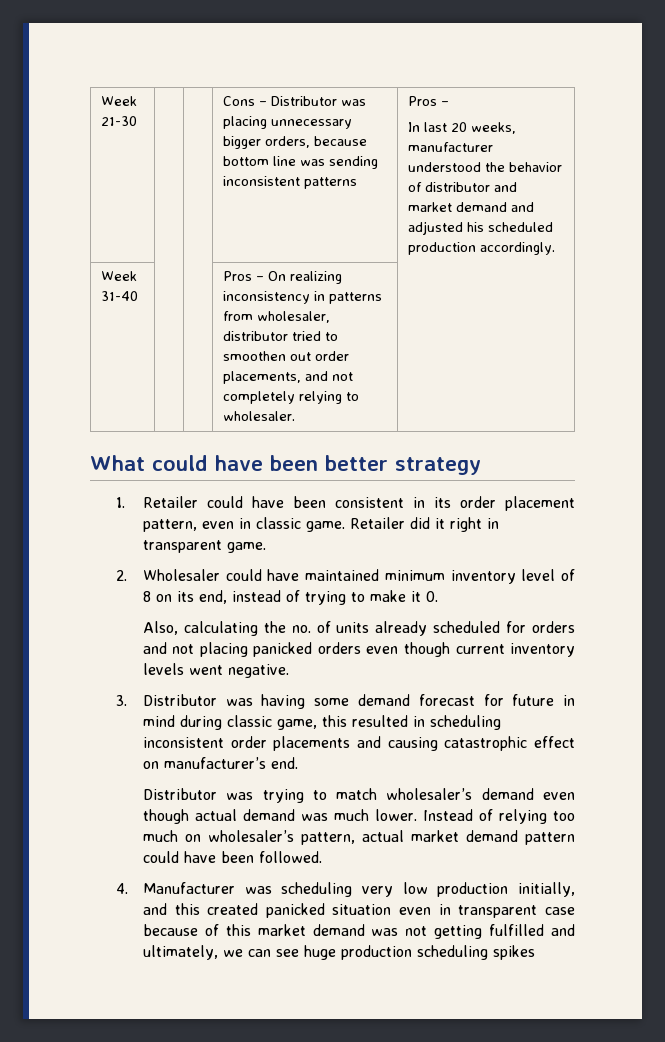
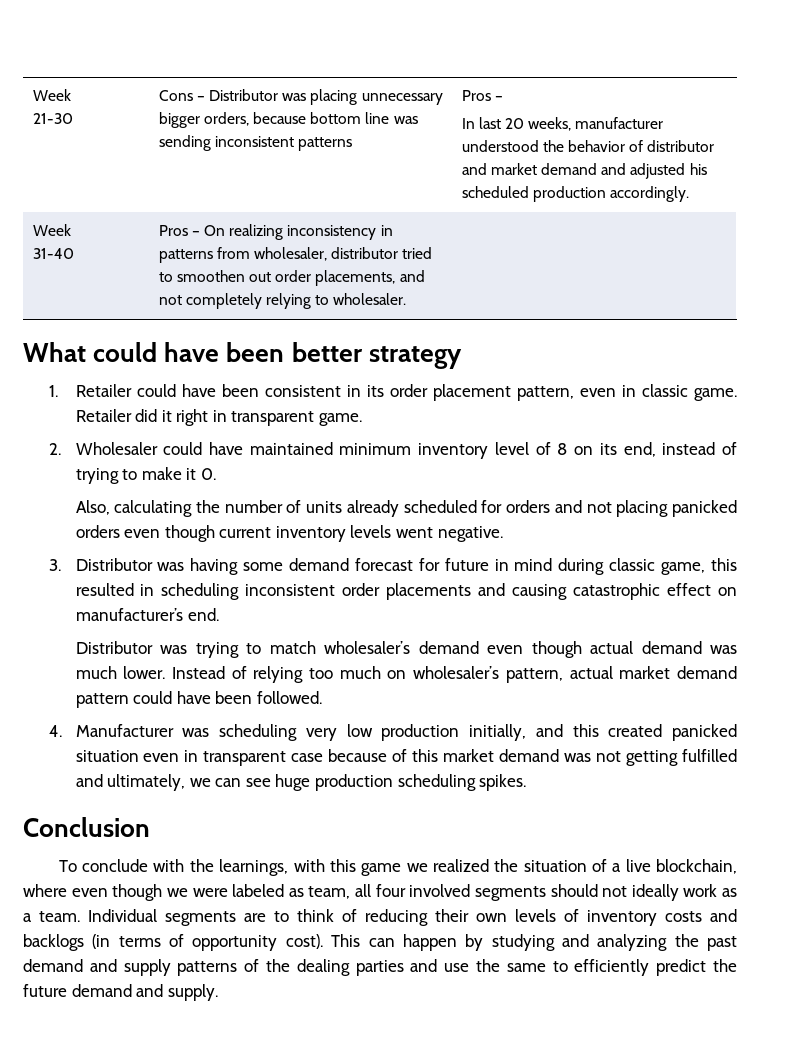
[291,625,311,633] no. -> [224,500,283,513] number
[492,945,535,960] spikes -> [479,774,527,791] [23,817,150,837] [58,859,738,876] [23,884,737,901] [23,909,737,926] [23,934,737,951] [23,959,737,976] [23,984,218,1001] spikes. // Conclusion // To conclude with the learnings, with this game we realized the situation of a live blockchain, where even though we were labeled as team, all four involved segments should not ideally work as a team. Individual segments are to think of reducing their own levels of inventory costs and backlogs (in terms of opportunity cost). This can happen by studying and analyzing the past demand and supply patterns of the dealing parties and use the same to efficiently predict the future demand and supply.

